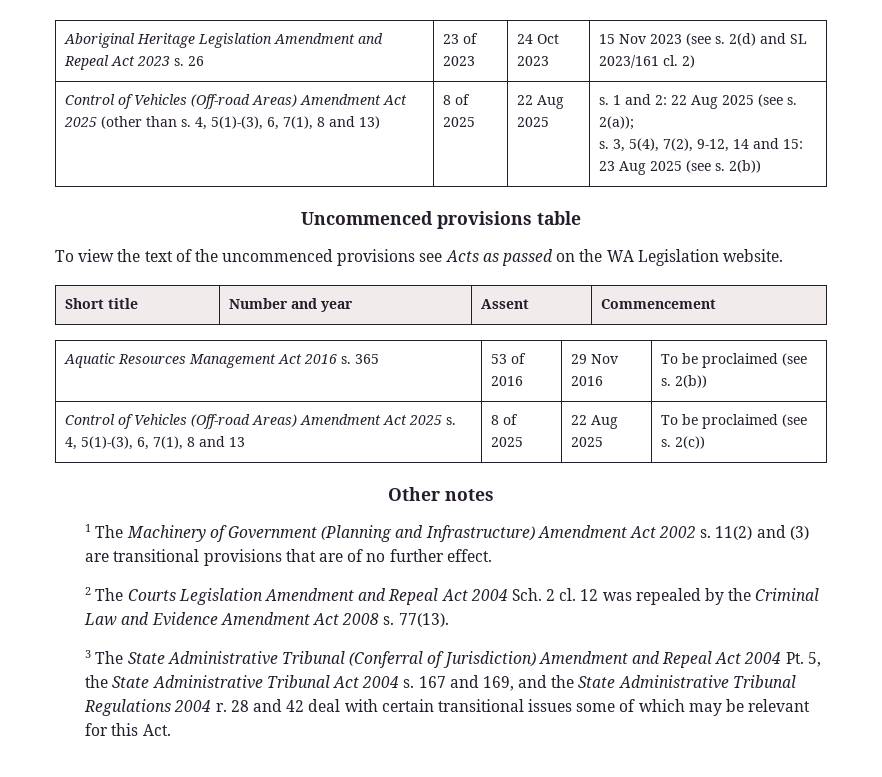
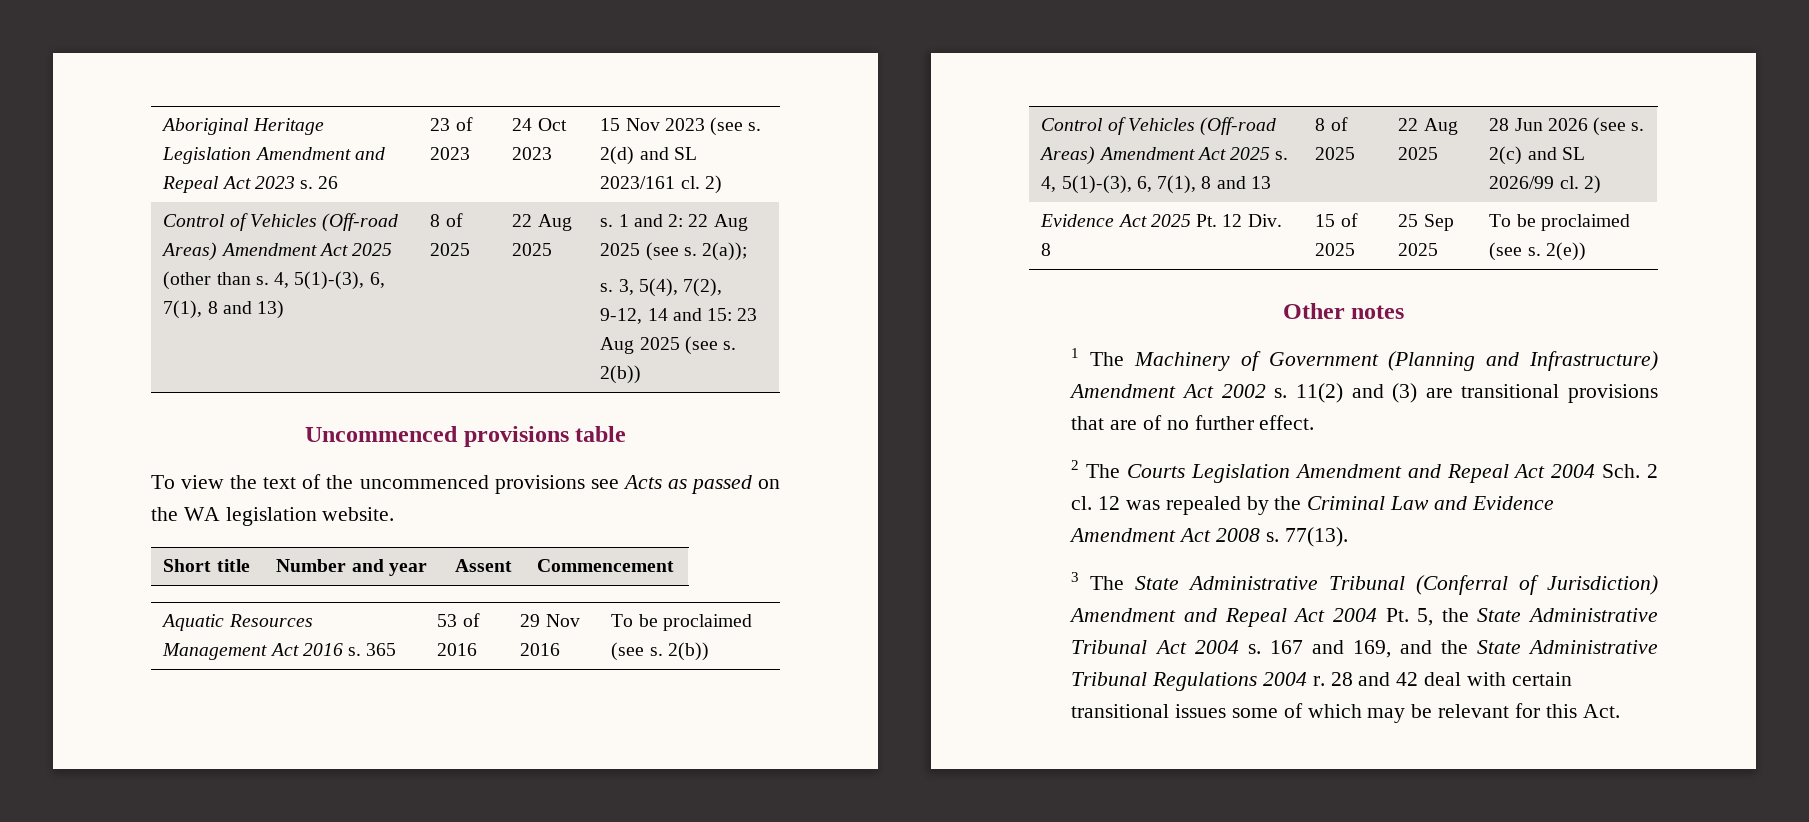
[637,249,719,266] Legislation -> [225,507,317,526] legislation
[661,414,808,429] [661,436,706,449] | To be proclaimed (see s. 2(c)) -> [1489,117,1645,136] [1489,146,1585,165] [1489,175,1601,194] [1040,214,1282,227] [1041,243,1052,256] [1315,213,1358,227] [1315,243,1356,256] [1398,214,1454,231] [1398,243,1439,256] [1489,214,1630,231] [1489,242,1586,261] | 28 Jun 2026 (see s. 2(c) and SL 2026/99 cl. 2) // Evidence Act 2025 Pt. 12 Div. 8 | 15 of 2025 | 25 Sep 2025 | To be proclaimed (see s. 2(e))

